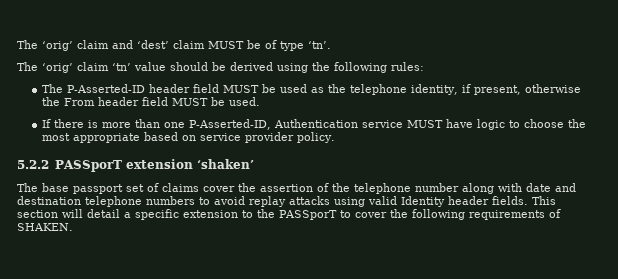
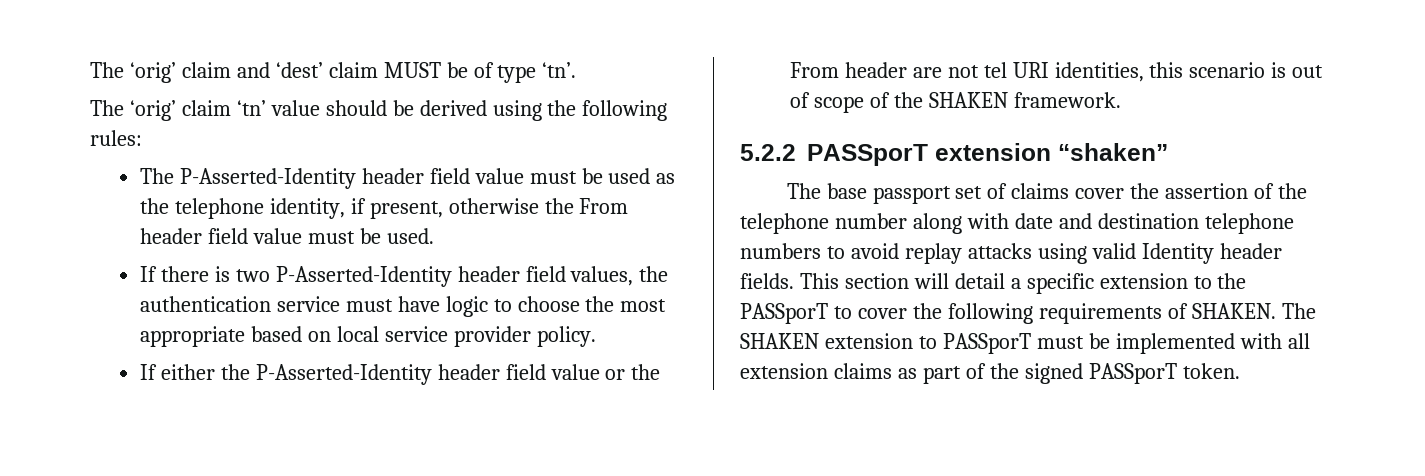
[67,84,260,93] P-Asserted-ID header field MUST -> [179,168,577,189] P-Asserted-Identity header field value must
[172,98,209,106] MUST -> [252,228,355,244] value must
[102,119,444,130] more than one P-Asserted-ID, Authentication service MUST -> [235,266,669,287] [139,296,393,312] two P-Asserted-Identity header field values, the authentication service must
(197, 138) none -> [336,326,379,342] local
(336, 137) none -> [139,364,661,385] [789,62,1324,82] [789,92,1121,113] // If either the P-Asserted-Identity header field value or the From header are not tel URI identities, this scenario is out of scope of the SHAKEN framework.
[196,159,254,169] ‘shaken’ -> [1058,143,1168,161] “shaken”
(73, 227) none -> [1281,303,1316,319] [740,333,1310,354] [740,363,1240,384] The SHAKEN extension to PASSporT must be implemented with all extension claims as part of the signed PASSporT token.

